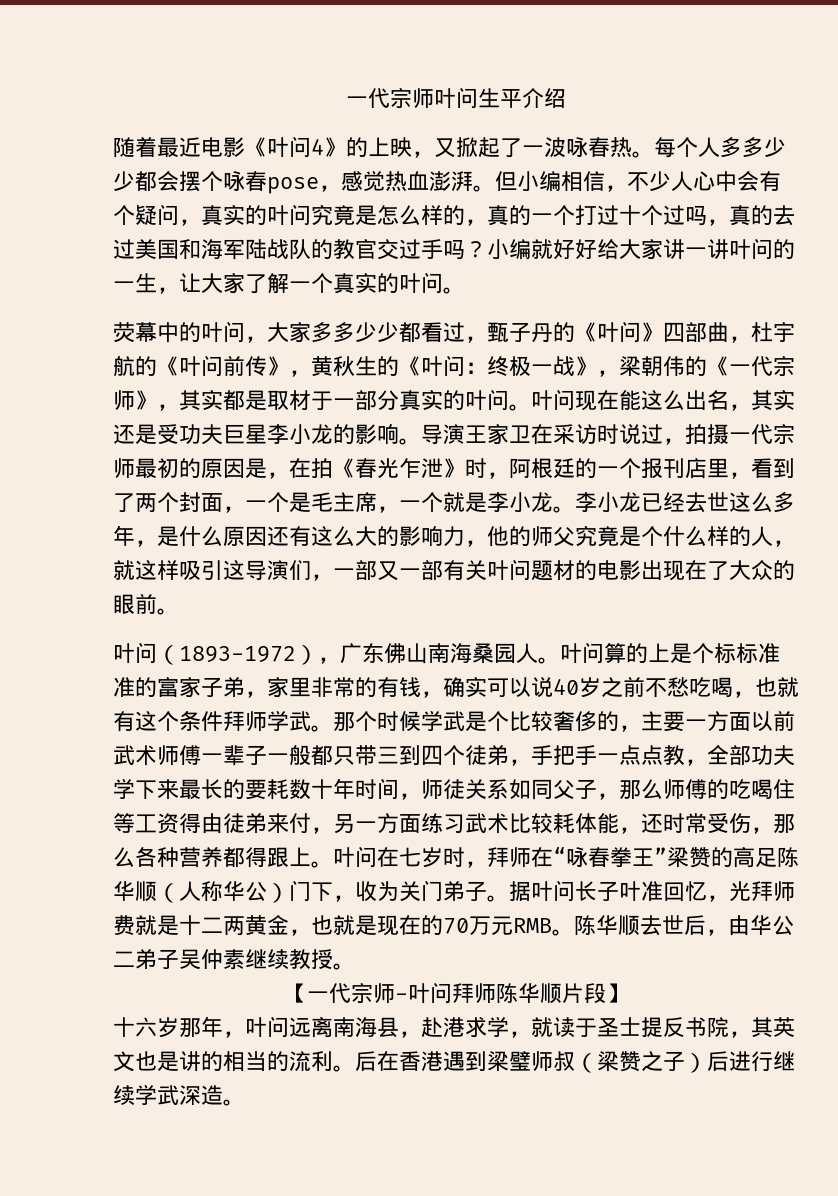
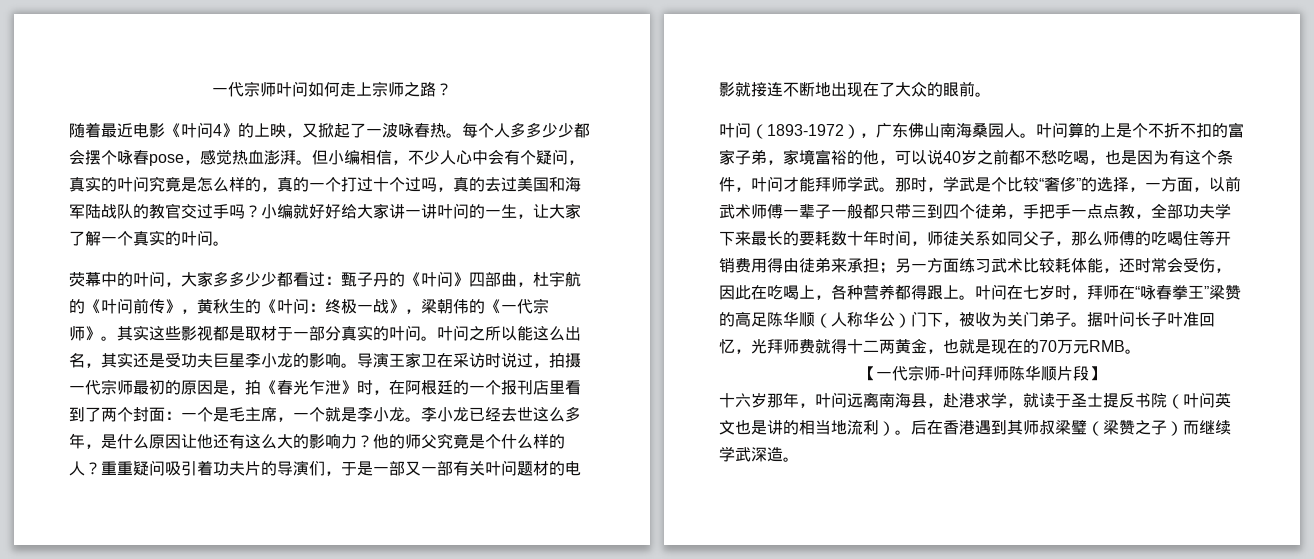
[478,88,566,109] 生平介绍 -> [308,81,452,97] 如何走上宗师之路？
[465,336,487,343] ， -> [325,276,341,285] ：
[157,390,223,411] ，其实 -> [101,325,213,341] 。其实这些影视
[575,390,619,411] 现在 -> [469,326,517,341] 之所以
[289,458,311,478] 在 -> (245, 392) none
(509, 475) none -> [389,380,405,395] 在
[729,472,751,479] ， -> (565, 387) none
[223,506,245,513] ， -> [165,411,181,420] ：
(267, 536) none -> [181,434,213,449] 让他
[465,540,487,547] ， -> [357,435,373,448] ？
[773,540,795,547] [113,560,245,580] ，就这样吸引这 -> [85,460,277,476] ？重重疑问吸引着功夫片的
(333, 577) none -> [341,461,373,476] 于是
(641, 570) none -> [735,82,831,97] 就接连不断地
[714,643,780,664] [113,677,135,697] 标标准准 -> [1148,123,1212,138] 不折不扣
[289,677,487,698] 里非常的有钱，确实 -> [799,149,895,165] 境富裕的他，
(645, 686) none -> [1009,150,1025,165] 都
[777,677,799,697] 就 -> [1121,150,1169,165] 是因为
(223, 721) none -> [735,176,815,192] ，叶问才能
[355,711,421,731] 个时候 -> [911,177,943,192] 时，
[553,711,751,732] 奢侈的，主要一方面 -> [1039,177,1209,192] “奢侈”的选择，一方面，
[135,813,179,834] 工资 -> [1215,231,1231,246] [719,258,767,273] 开销费用
[289,813,333,834] 付， -> [847,258,895,274] 承担；
[707,813,795,834] [113,847,135,867] 受伤，那么 -> [1167,257,1231,273] [719,285,831,300] 会受伤，因此在吃喝上，
(355, 898) none -> [959,312,975,327] 被
[157,915,179,935] 是 -> [831,339,847,354] 得
[574,915,794,936] [113,949,355,970] 陈华顺去世后，由华公二弟子吴仲素继续教授。 -> (1141, 351) none
[729,1017,773,1038] ，其 -> [1167,392,1215,409] （叶问
[267,1051,333,1072] 的流利 -> [831,420,895,436] 地流利）
[487,1051,575,1072] 梁璧师叔 -> [1007,419,1087,435] 其师叔梁璧
[707,1051,773,1072] 后进行 -> [1183,420,1199,435] 而

